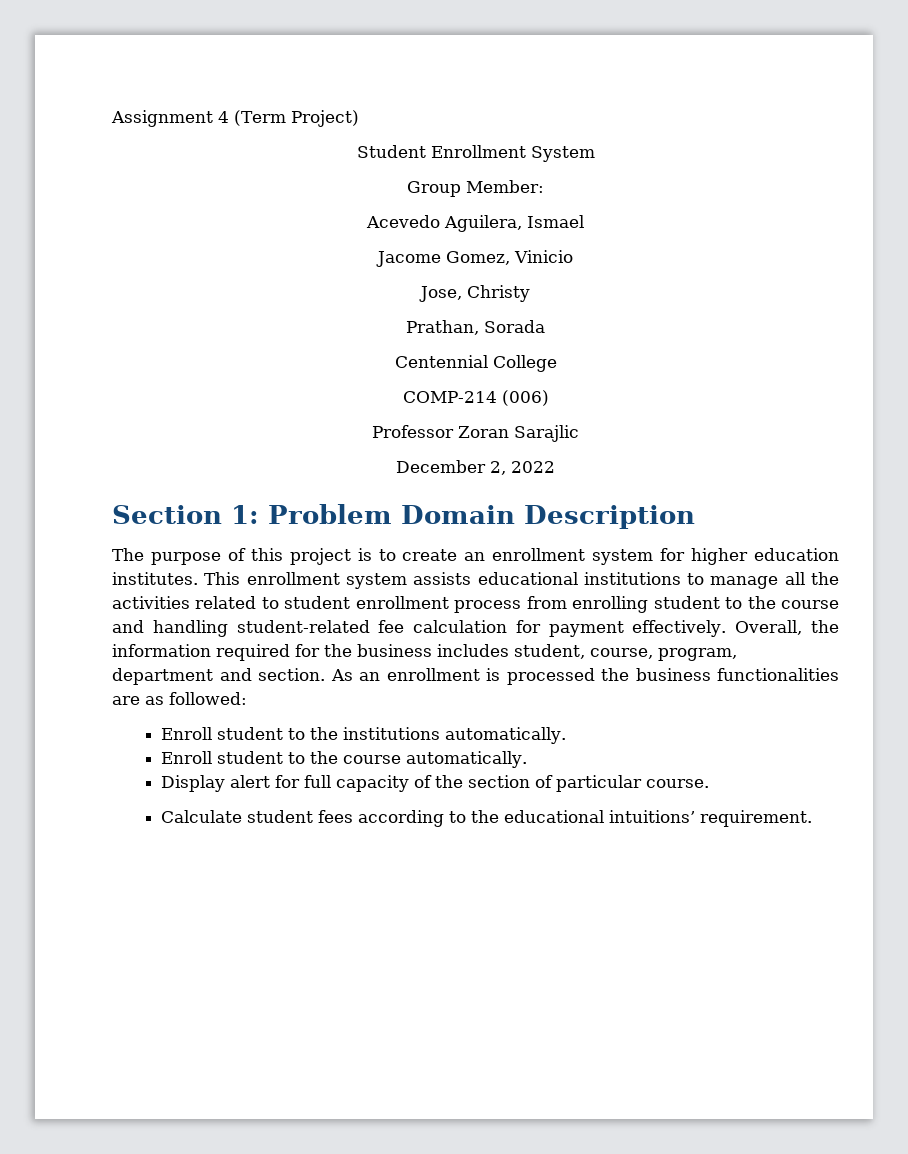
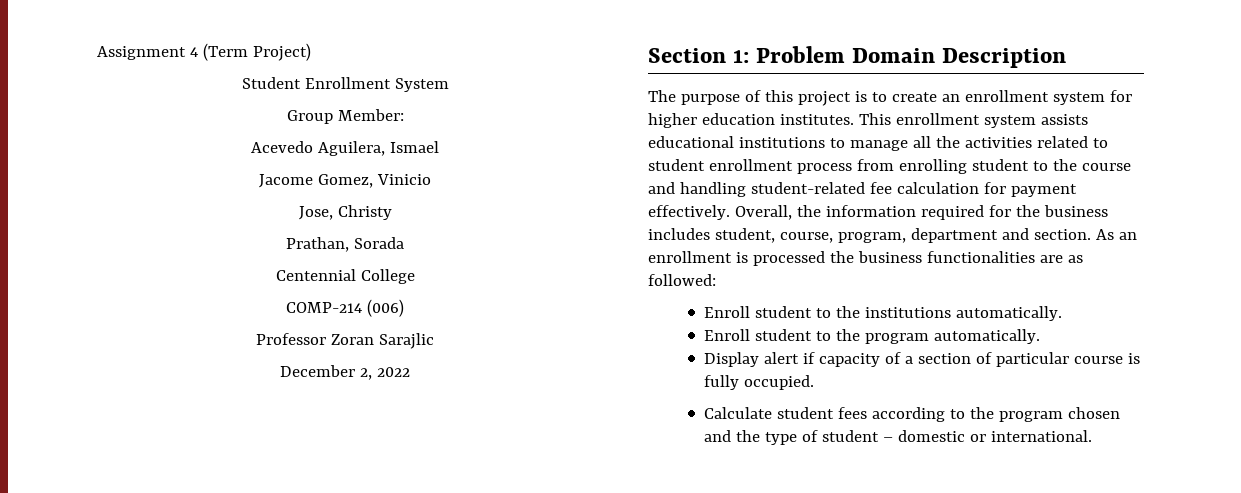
[343,755,402,764] course -> [865,333,930,344] program
[275,775,332,788] for full -> [803,352,816,364] if
[435,775,464,788] the -> [905,356,914,364] a
[646,779,710,788] course. -> [1074,353,1141,364] [704,375,815,390] course is fully occupied.
[504,810,813,827] educational intuitions’ requirement. -> [999,407,1121,422] [704,430,1093,445] program chosen and the type of student – domestic or international.

